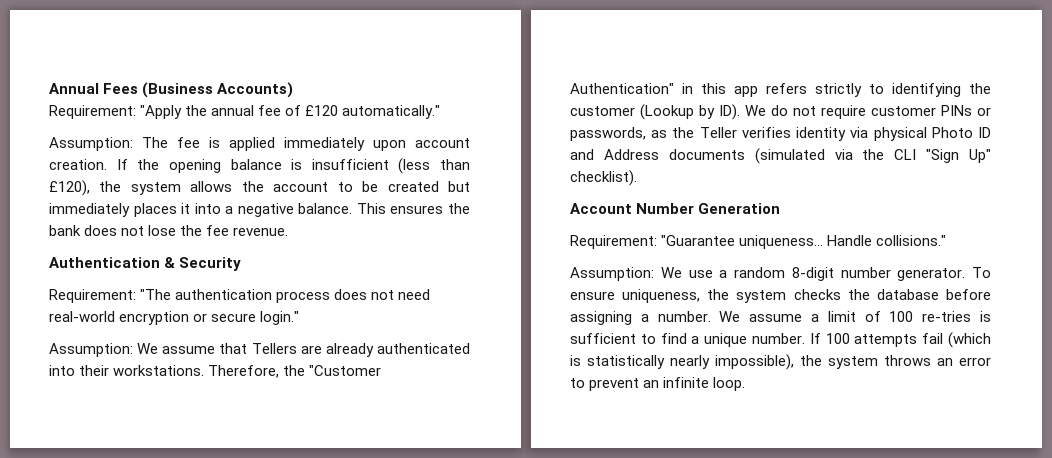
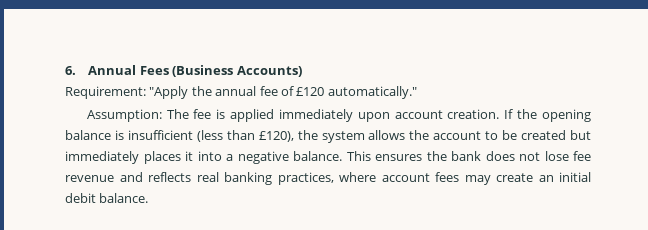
(49, 88) none -> [65,66,76,75] 6.
[180,225,289,236] [49,257,242,271] [49,289,431,303] [49,311,300,325] [49,343,471,357] [49,365,382,378] [570,83,991,97] [570,104,991,120] [570,127,991,141] [570,148,991,164] [570,170,637,186] [570,203,781,214] [570,235,947,249] [570,267,991,281] [570,289,991,303] [570,311,991,325] [570,332,991,348] [570,354,991,370] [570,377,746,391] the fee revenue. // Authentication & Security // Requirement: "The authentication process does not need real-world encryption or secure login." // Assumption: We assume that Tellers are already authenticated into their workstations. Therefore, the "Customer Authentication" in this app refers strictly to identifying the customer (Lookup by ID). We do not require customer PINs or passwords, as the Teller verifies identity via physical Photo ID and Address documents (simulated via the CLI "Sign Up" checklist). // Account Number Generation // Requirement: "Guarantee uniqueness... Handle collisions." // Assumption: We use a random 8-digit number generator. To ensure uniqueness, the system checks the database before assigning a number. We assume a limit of 100 re-tries is sufficient to find a unique number. If 100 attempts fail (which is statistically nearly impossible), the system throws an error to prevent an infinite loop. -> [573,151,591,161] [65,172,591,185] [65,193,149,203] fee revenue and reflects real banking practices, where account fees may create an initial debit balance.

